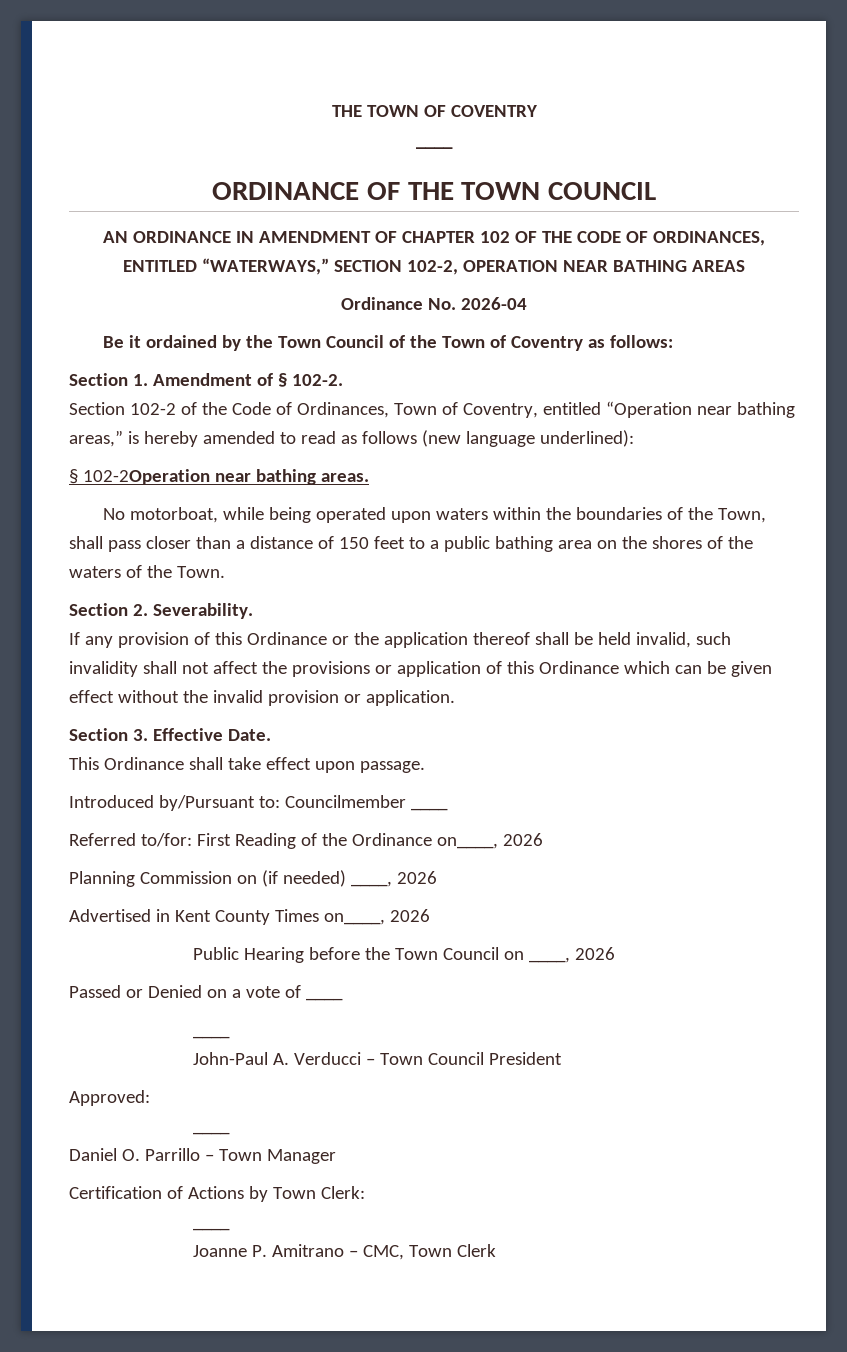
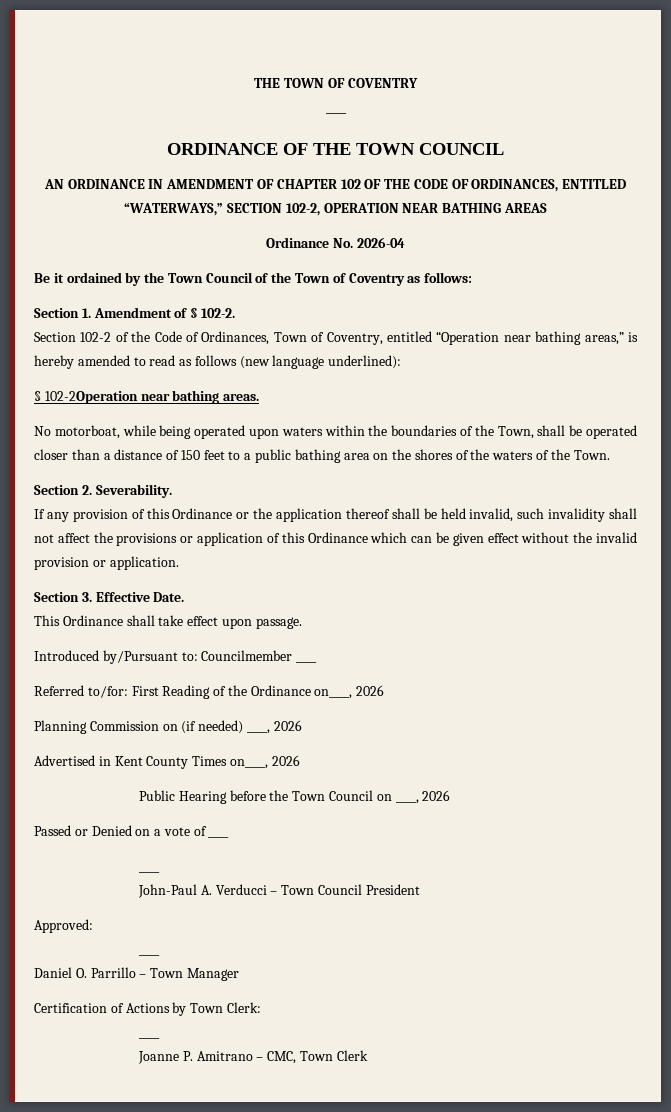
[107,540,141,552] pass -> [569,425,637,439] be operated

